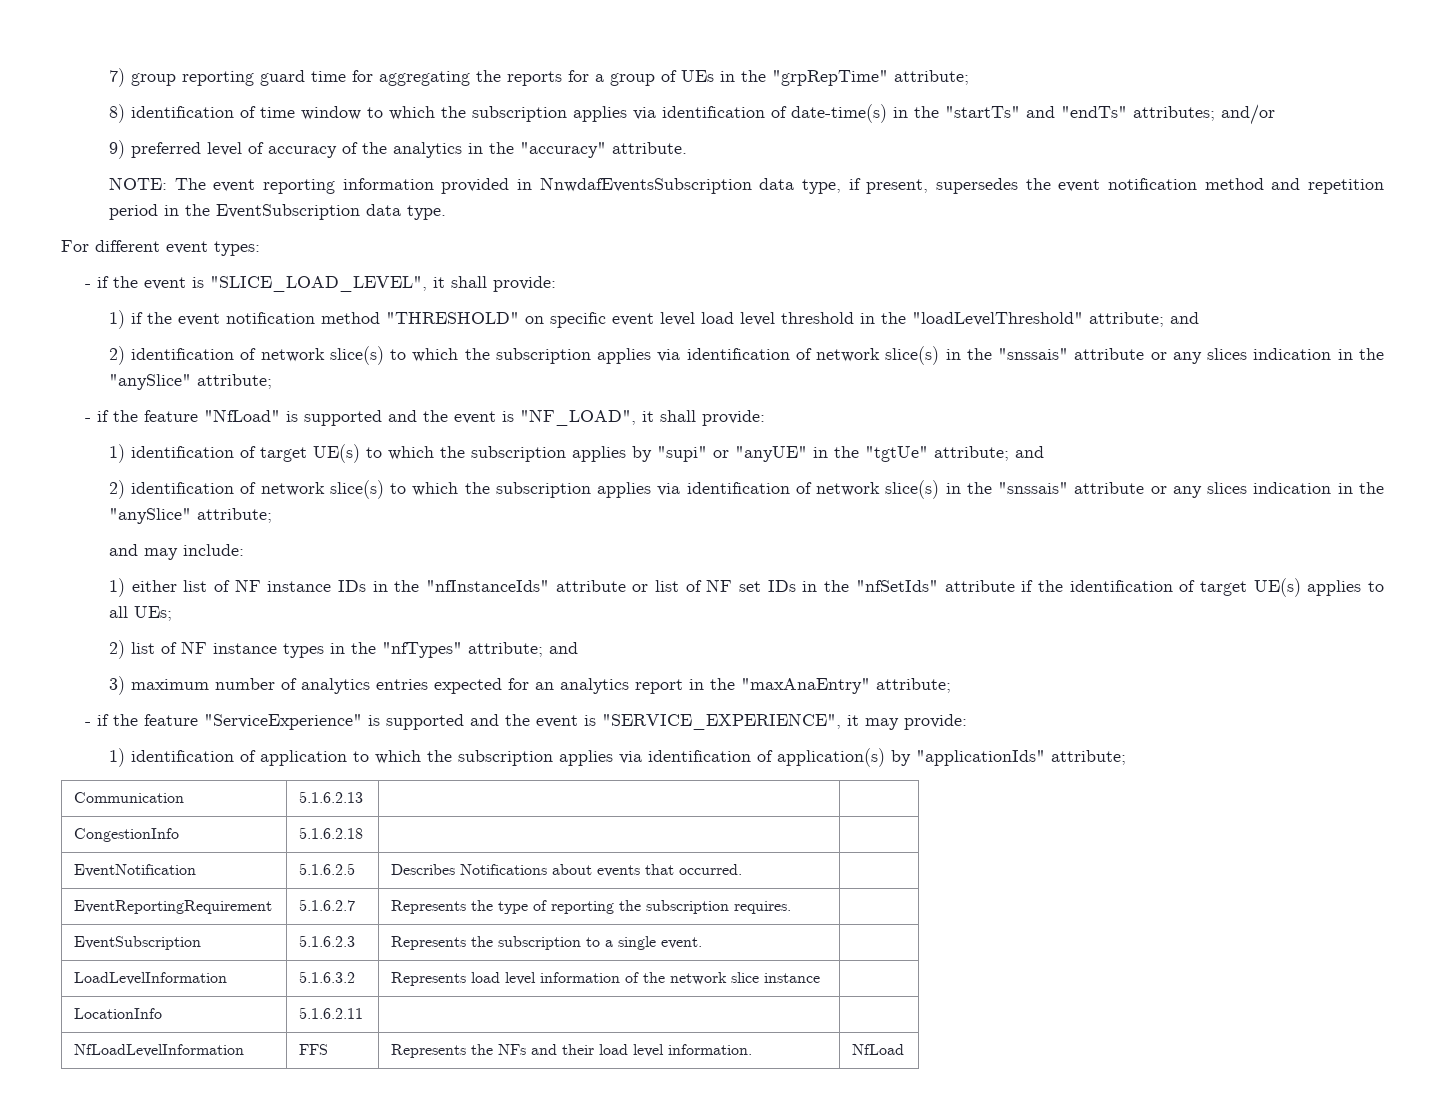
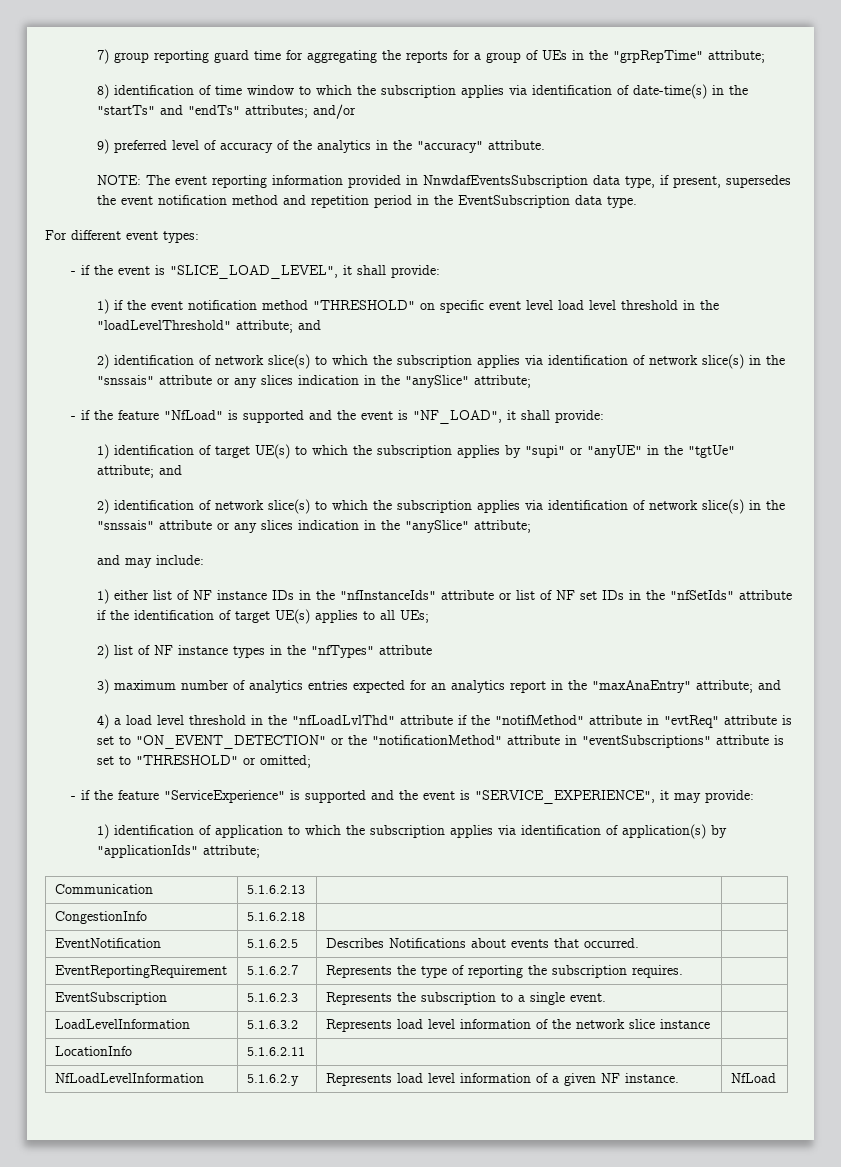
[467,642,578,657] attribute; and -> [379,645,433,655] attribute
(951, 685) none -> [758,680,782,690] [97,714,793,729] [97,735,785,749] [97,755,312,768] and // 4) a load level threshold in the "nfLoadLvlThd" attribute if the "notifMethod" attribute in "evtReq" attribute is set to "ON_EVENT_DETECTION" or the "notificationMethod" attribute in "eventSubscriptions" attribute is set to "THRESHOLD" or omitted;
[299,1044,329,1055] [391,1044,753,1058] FFS | Represents the NFs and their load level information. -> [246,1074,299,1086] [325,1073,679,1086] 5.1.6.2.y | Represents load level information of a given NF instance.

